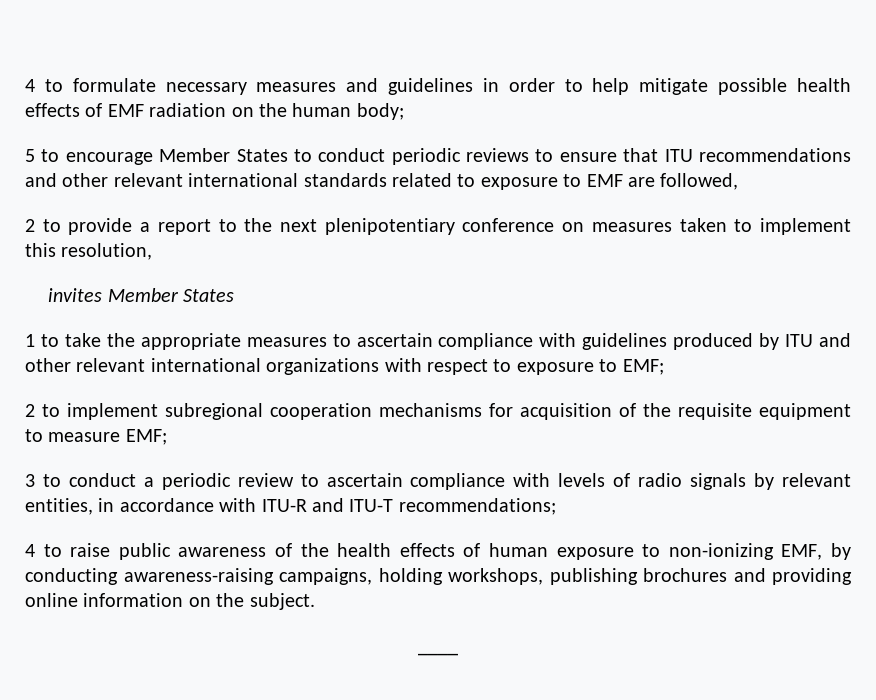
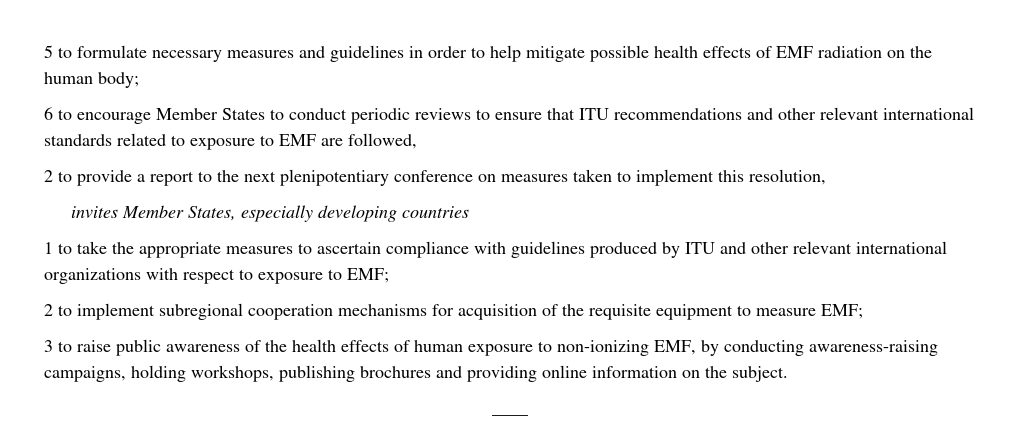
[25,79,35,92] 4 -> [44,45,53,58] 5
[25,149,35,162] 5 -> [44,107,53,120] 6
[183,289,235,302] States -> [187,205,469,222] States, especially developing countries
[68,473,851,490] [25,498,556,515] [25,544,62,557] conduct a periodic review to ascertain compliance with levels of radio signals by relevant entities, in accordance with ITU-R and ITU-T recommendations; // 4 to -> (72, 346) none

